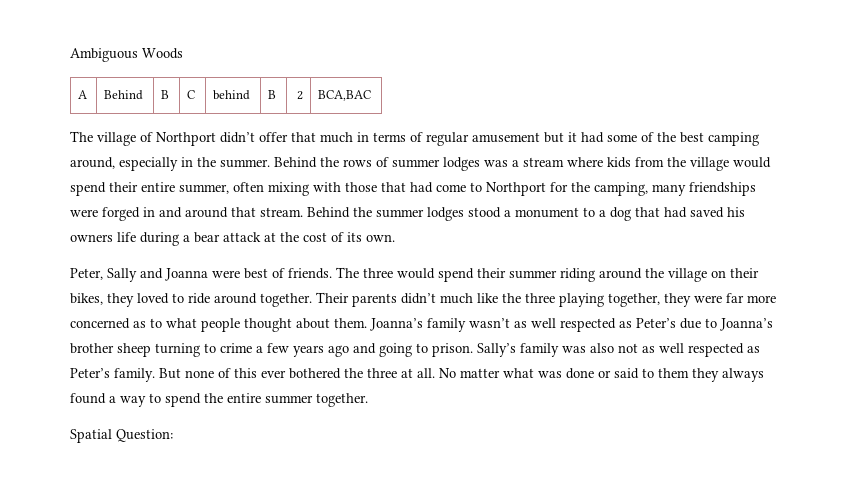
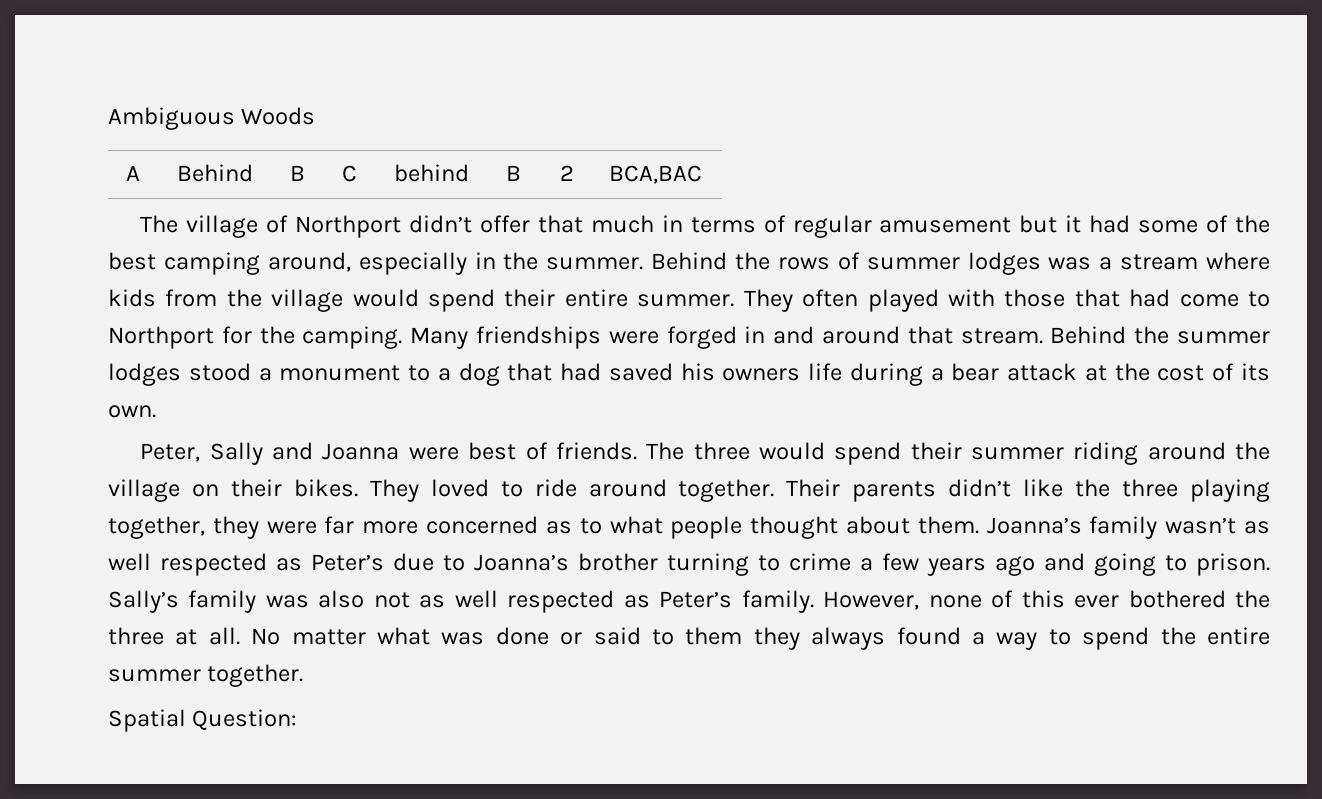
[179,182,309,196] summer, often mixing -> [637,289,939,312] summer. They often played
[594,182,686,196] camping, many -> [302,326,469,349] camping. Many
[70,293,134,307] bikes, they -> [293,479,419,502] bikes. They
[440,293,473,304] much -> (1012, 488) none
[117,343,151,357] sheep -> (658, 562) none
[159,368,181,379] But -> [823,591,920,610] However,

